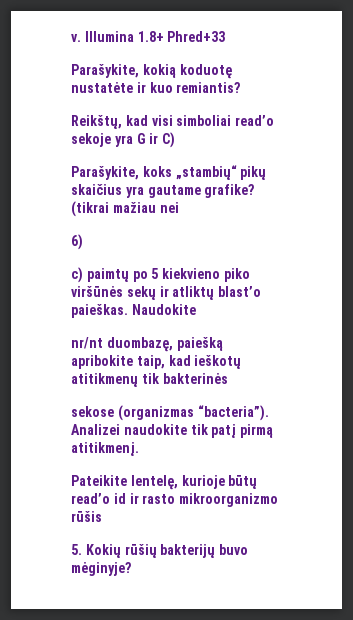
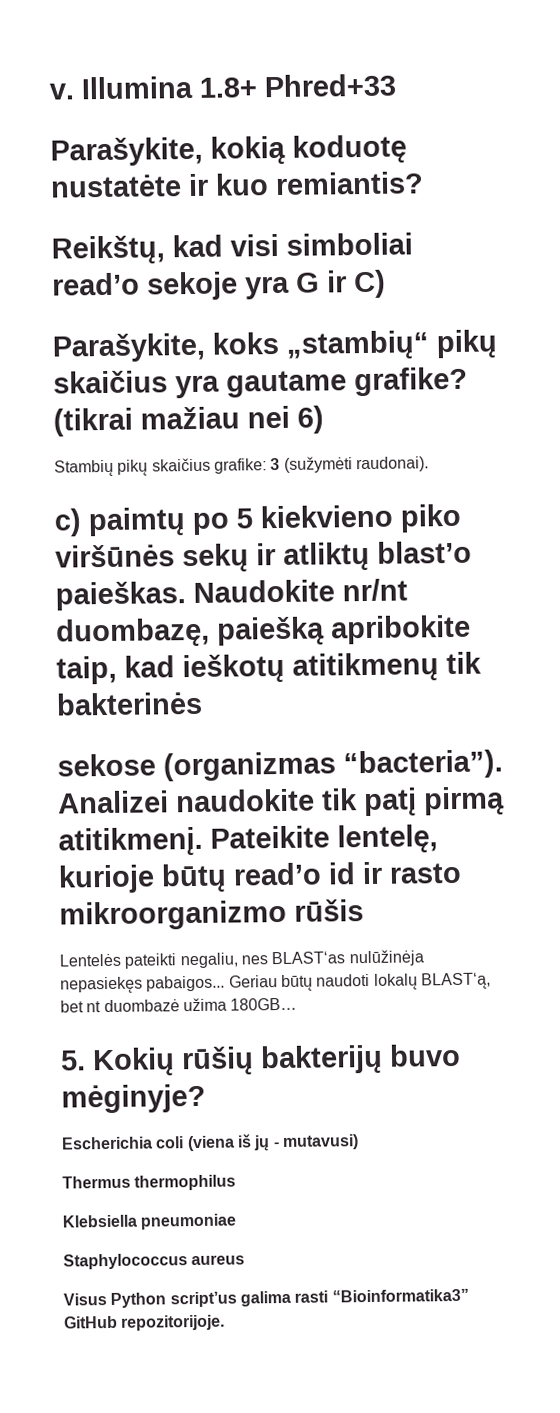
[71,234,83,250] // 6) -> [297,405,324,434] [54,456,429,477] 6) // Stambių pikų skaičius grafike: 3 (sužymėti raudonai).
(196, 309) // -> (335, 591) none
(139, 449) // -> (203, 841) none
(102, 516) none -> [59,949,424,969] [60,972,491,994] [60,997,298,1013] // Lentelės pateikti negaliu, nes BLAST‘as nulūžinėja nepasiekęs pabaigos... Geriau būtų naudoti lokalų BLAST‘ą, bet nt duombazė užima 180GB…
(131, 569) none -> [61,1134,359,1152] [62,1174,237,1191] [62,1213,238,1230] [63,1253,246,1270] [63,1288,469,1308] [64,1314,226,1331] // Escherichia coli (viena iš jų - mutavusi) // Thermus thermophilus // Klebsiella pneumoniae // Staphylococcus aureus // Visus Python script’us galima rasti “Bioinformatika3” GitHub repozitorijoje.

